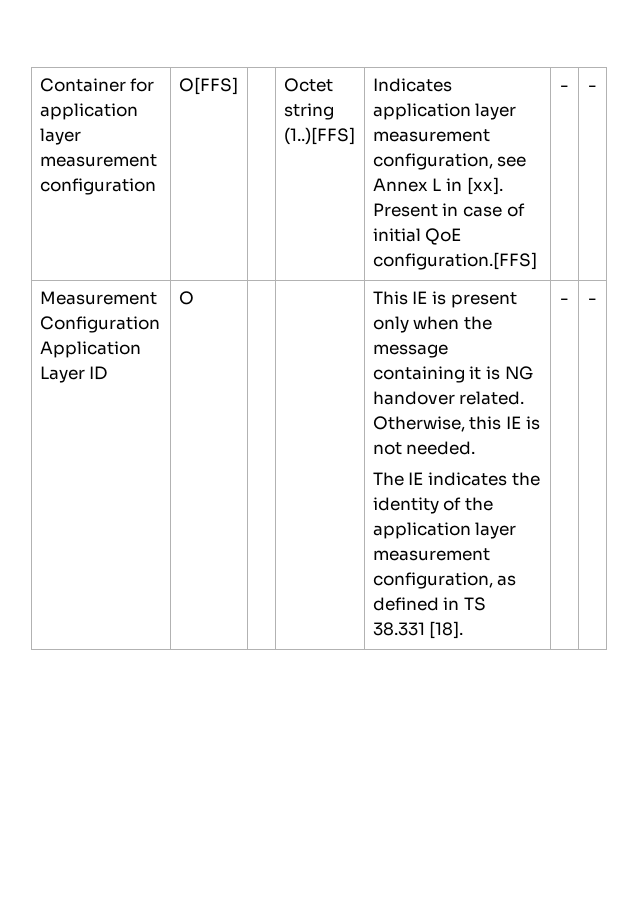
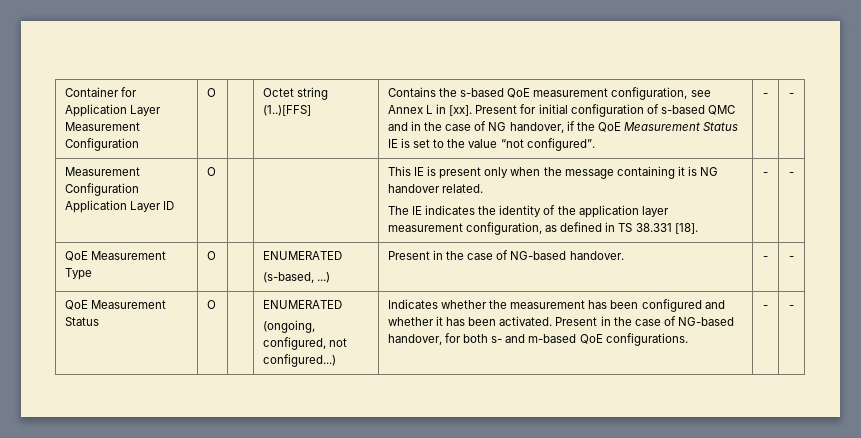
[39,103,138,120] [39,128,81,145] [39,154,157,167] [39,178,156,195] [178,77,238,95] application layer measurement configuration | O[FFS] -> [64,104,161,117] [64,122,140,131] [64,138,139,151] [206,88,216,97] Application Layer Measurement Configuration | O
[372,78,452,92] [372,103,517,120] Indicates application layer -> [387,87,531,98] Contains the s-based QoE
[442,203,525,217] [372,228,462,245] [372,252,537,270] in case of initial QoE configuration.[FFS] -> [520,104,735,117] [387,121,739,133] [387,138,595,151] for initial configuration of s-based QMC and in the case of NG handover, if the QoE Measurement Status IE is set to the value “not configured”.
[372,416,540,432] [372,441,476,455] Otherwise, this IE is not needed. -> (483, 188) none
(597, 301) none -> [64,251,166,261] [64,268,92,280] [206,251,216,260] [262,251,342,260] [262,272,330,283] [387,250,624,260] [763,256,768,260] [789,256,794,260] [64,300,166,310] [64,317,99,326] [206,300,216,309] [262,300,342,309] [262,320,315,333] [262,337,347,350] [262,354,336,367] [387,299,725,312] [387,316,734,326] [387,333,688,346] [763,305,768,309] [789,305,794,309] // QoE Measurement Type | O | | ENUMERATED // (s-based, ...) | Present in the case of NG-based handover. | - | - // QoE Measurement Status | O | | ENUMERATED // (ongoing, configured, not configured...) | Indicates whether the measurement has been configured and whether it has been activated. Present in the case of NG-based handover, for both s- and m-based QoE configurations. | - | -

